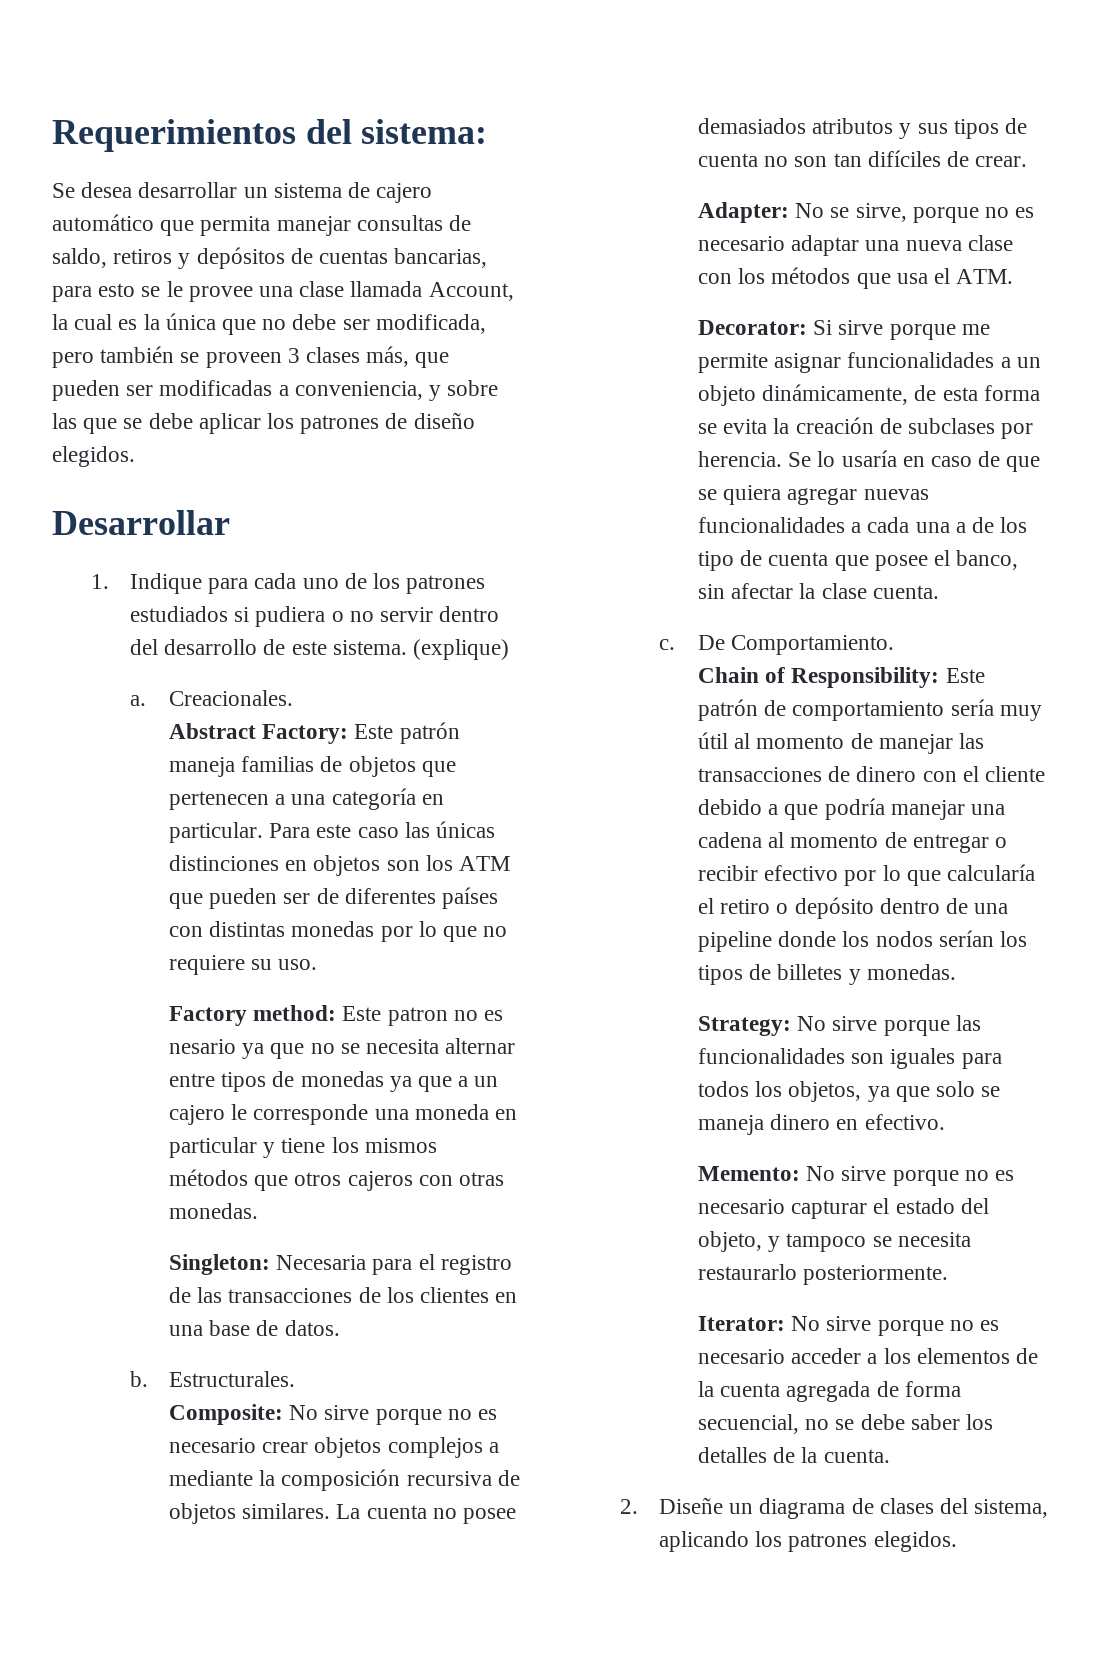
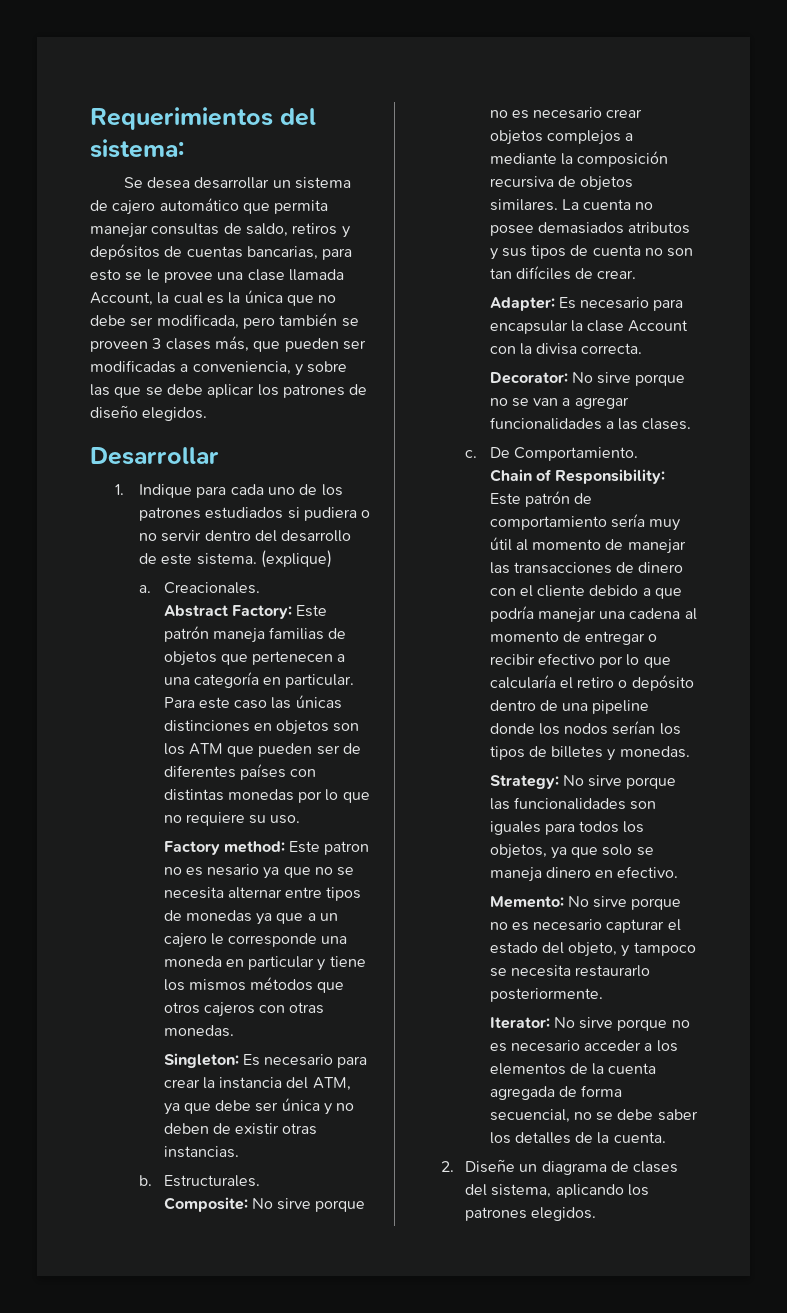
[276,1254,512,1275] [168,1287,518,1303] [168,1320,340,1336] Necesaria para el registro de las transacciones de los clientes en una base de datos. -> [242,1054,368,1068] [163,1077,351,1091] [163,1098,355,1115] [163,1123,318,1135] [163,1146,239,1158] Es necesario para crear la instancia del ATM, ya que debe ser única y no deben de existir otras instancias.
[795,203,1035,223] [697,235,1013,256] [697,267,1014,289] [697,320,990,340] [697,352,1041,373] [697,384,1040,406] [697,417,1034,439] [697,450,1041,472] [697,485,929,505] [697,517,1028,533] [697,550,1019,571] [697,583,939,599] No se sirve, porque no es necesario adaptar una nueva clase con los métodos que usa el ATM. // Decorator: Si sirve porque me permite asignar funcionalidades a un objeto dinámicamente, de esta forma se evita la creación de subclases por herencia. Se lo usaría en caso de que se quiera agregar nuevas funcionalidades a cada una a de los tipo de cuenta que posee el banco, sin afectar la clase cuenta. -> [558,297,684,311] [489,320,689,334] [489,343,643,355] [489,372,686,386] [489,397,629,409] [489,417,692,430] Es necesario para encapsular la clase Account con la divisa correcta. // Decorator: No sirve porque no se van a agregar funcionalidades a las clases.

